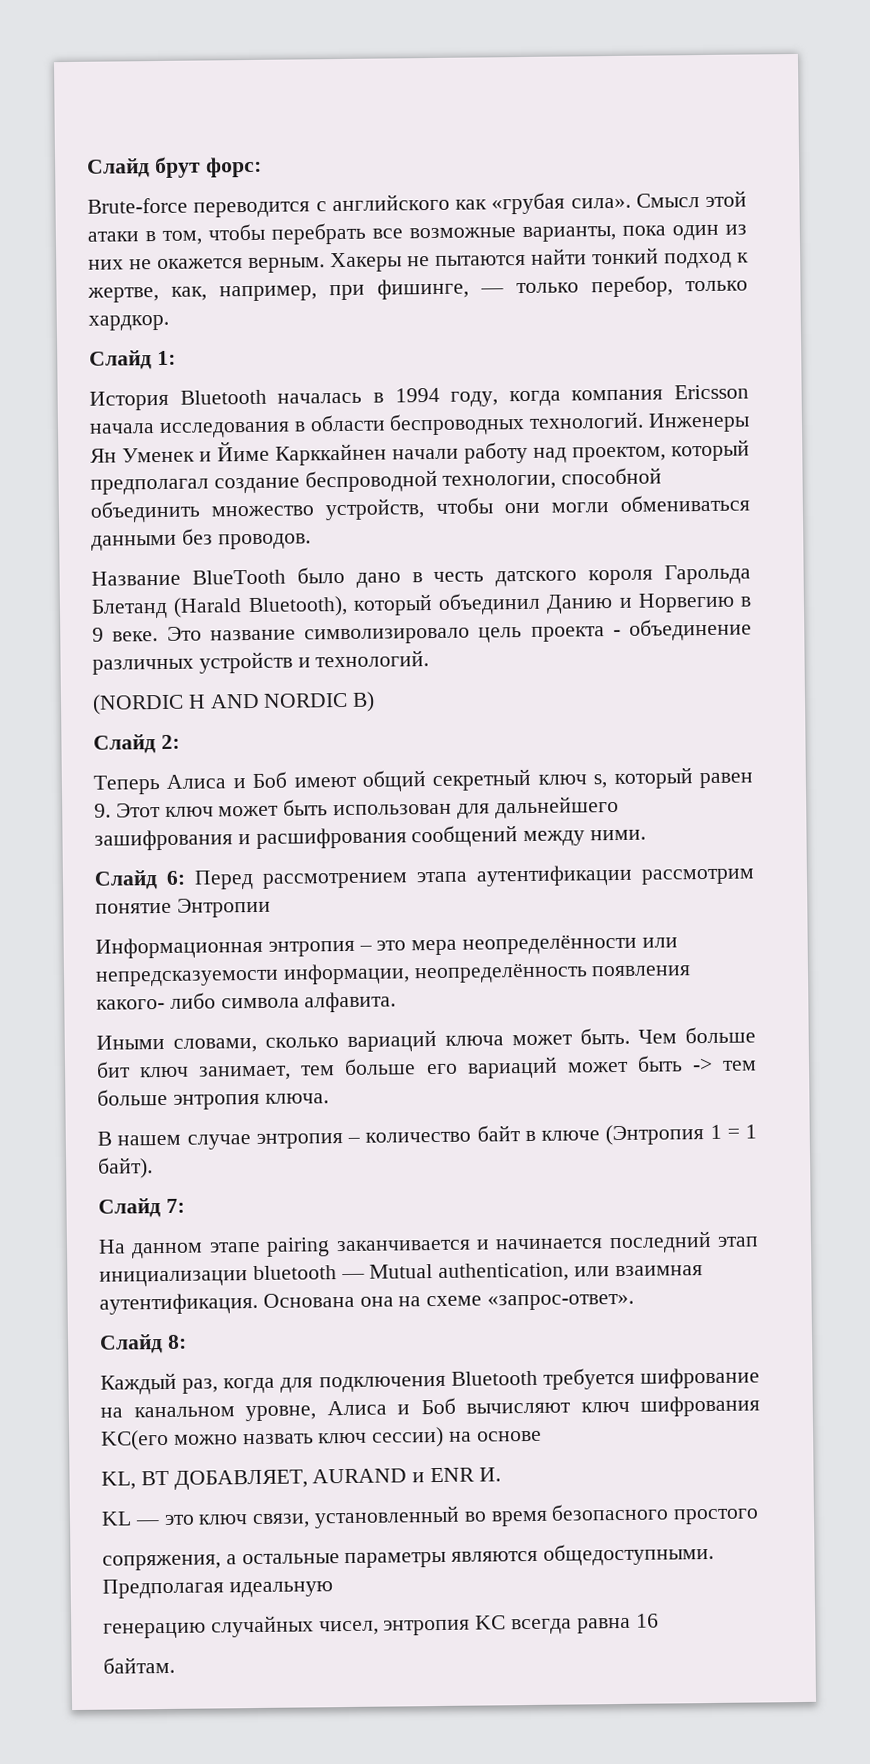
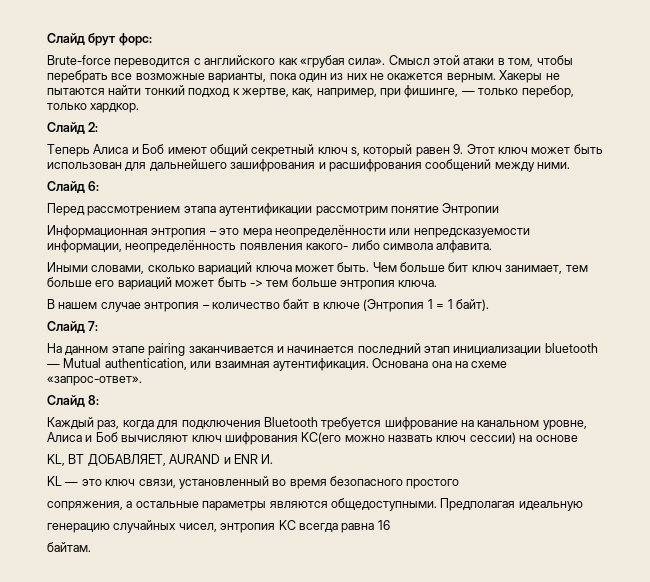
[89,350,176,370] [89,384,749,411] [89,411,750,439] [90,439,750,466] [90,467,663,495] [90,494,750,523] [91,528,311,551] [91,564,751,588] [91,592,751,619] [92,618,752,645] [92,650,430,675] [92,691,376,715] // Слайд 1: // История Bluetooth началась в 1994 году, когда компания Ericsson начала исследования в области беспроводных технологий. Инженеры Ян Уменек и Йиме Карккайнен начали работу над проектом, который предполагал создание беспроводной технологии, способной объединить множество устройств, чтобы они могли обмениваться данными без проводов. // Название BlueTooth было дано в честь датского короля Гарольда Блетанд (Harald Bluetooth), который объединил Данию и Норвегию в 9 веке. Это название символизировало цель проекта - объединение различных устройств и технологий. // (NORDIC H AND NORDIC B) -> (140, 108) none
(186, 877) none -> (100, 186) //

